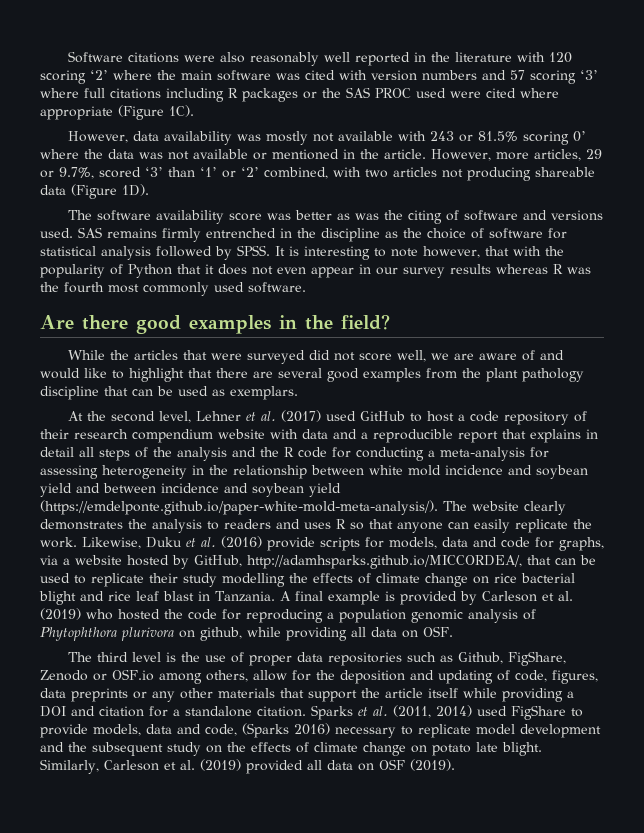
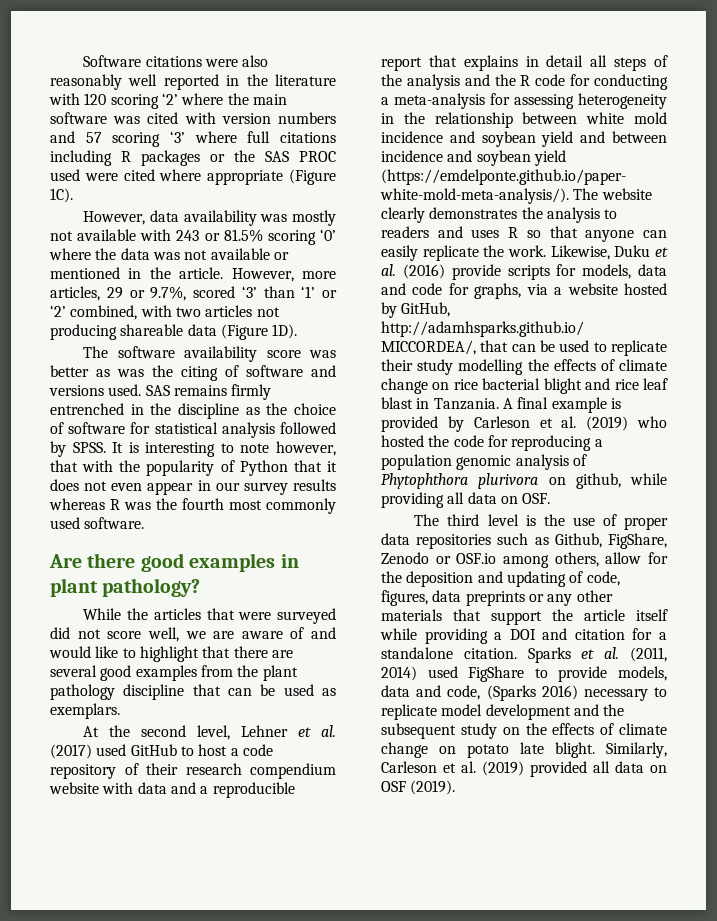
[573,131,587,142] 0’ -> [320,229,336,241] ‘0’
[305,314,390,330] the field? -> [50,578,201,597] plant pathology?

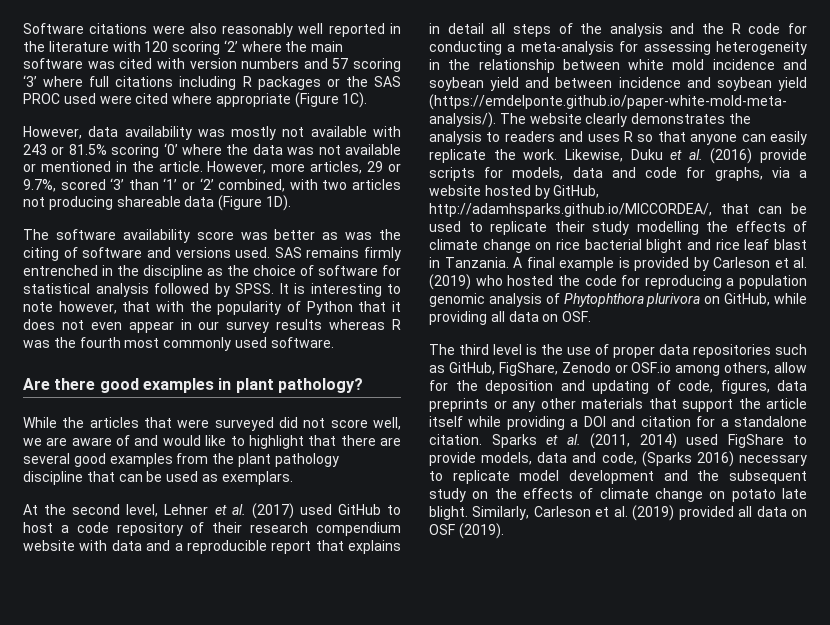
[575,473,621,489] github, -> [724,293,771,306] GitHub,
[554,533,602,548] Github, -> [448,362,495,375] GitHub,

